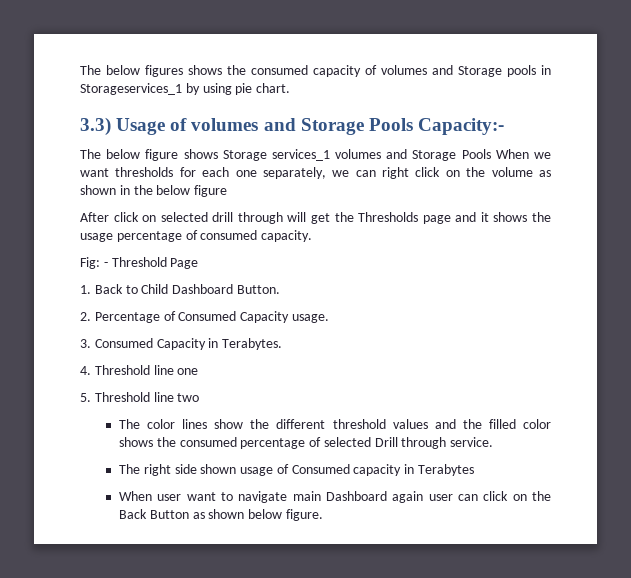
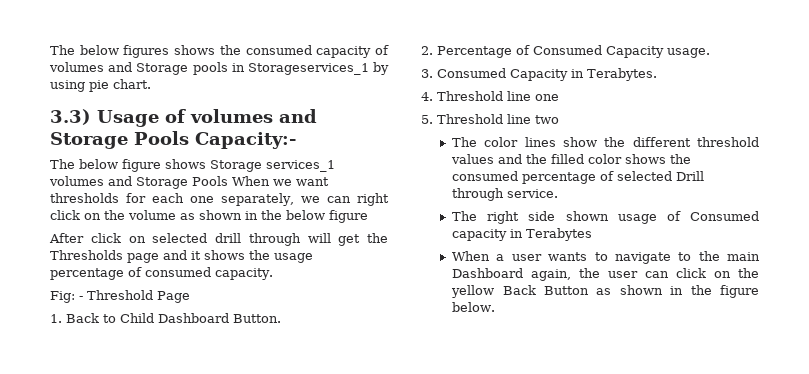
[157,491,424,503] user want to navigate main Dashboard again -> [496,251,760,264] [452,268,601,281] a user wants to navigate to the main Dashboard again, the
(551, 496) none -> [451,285,495,298] yellow
[248,509,323,521] below figure. -> [670,285,759,298] [452,302,496,312] in the figure below.

